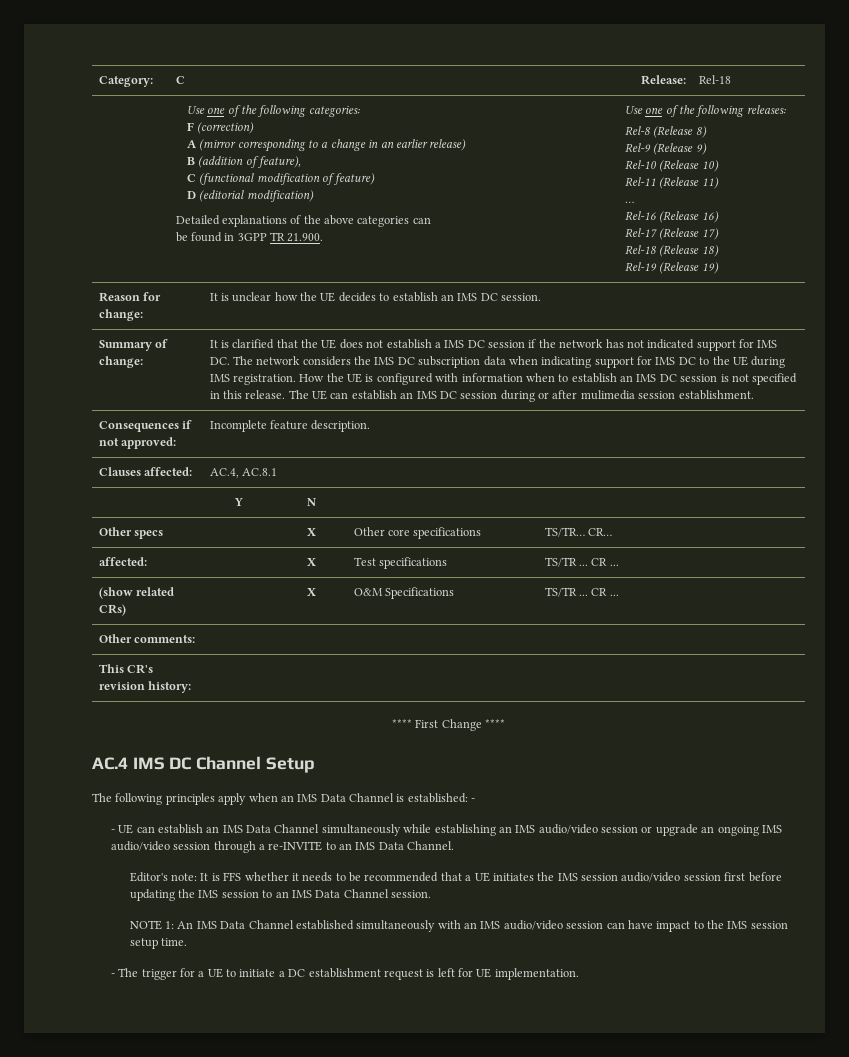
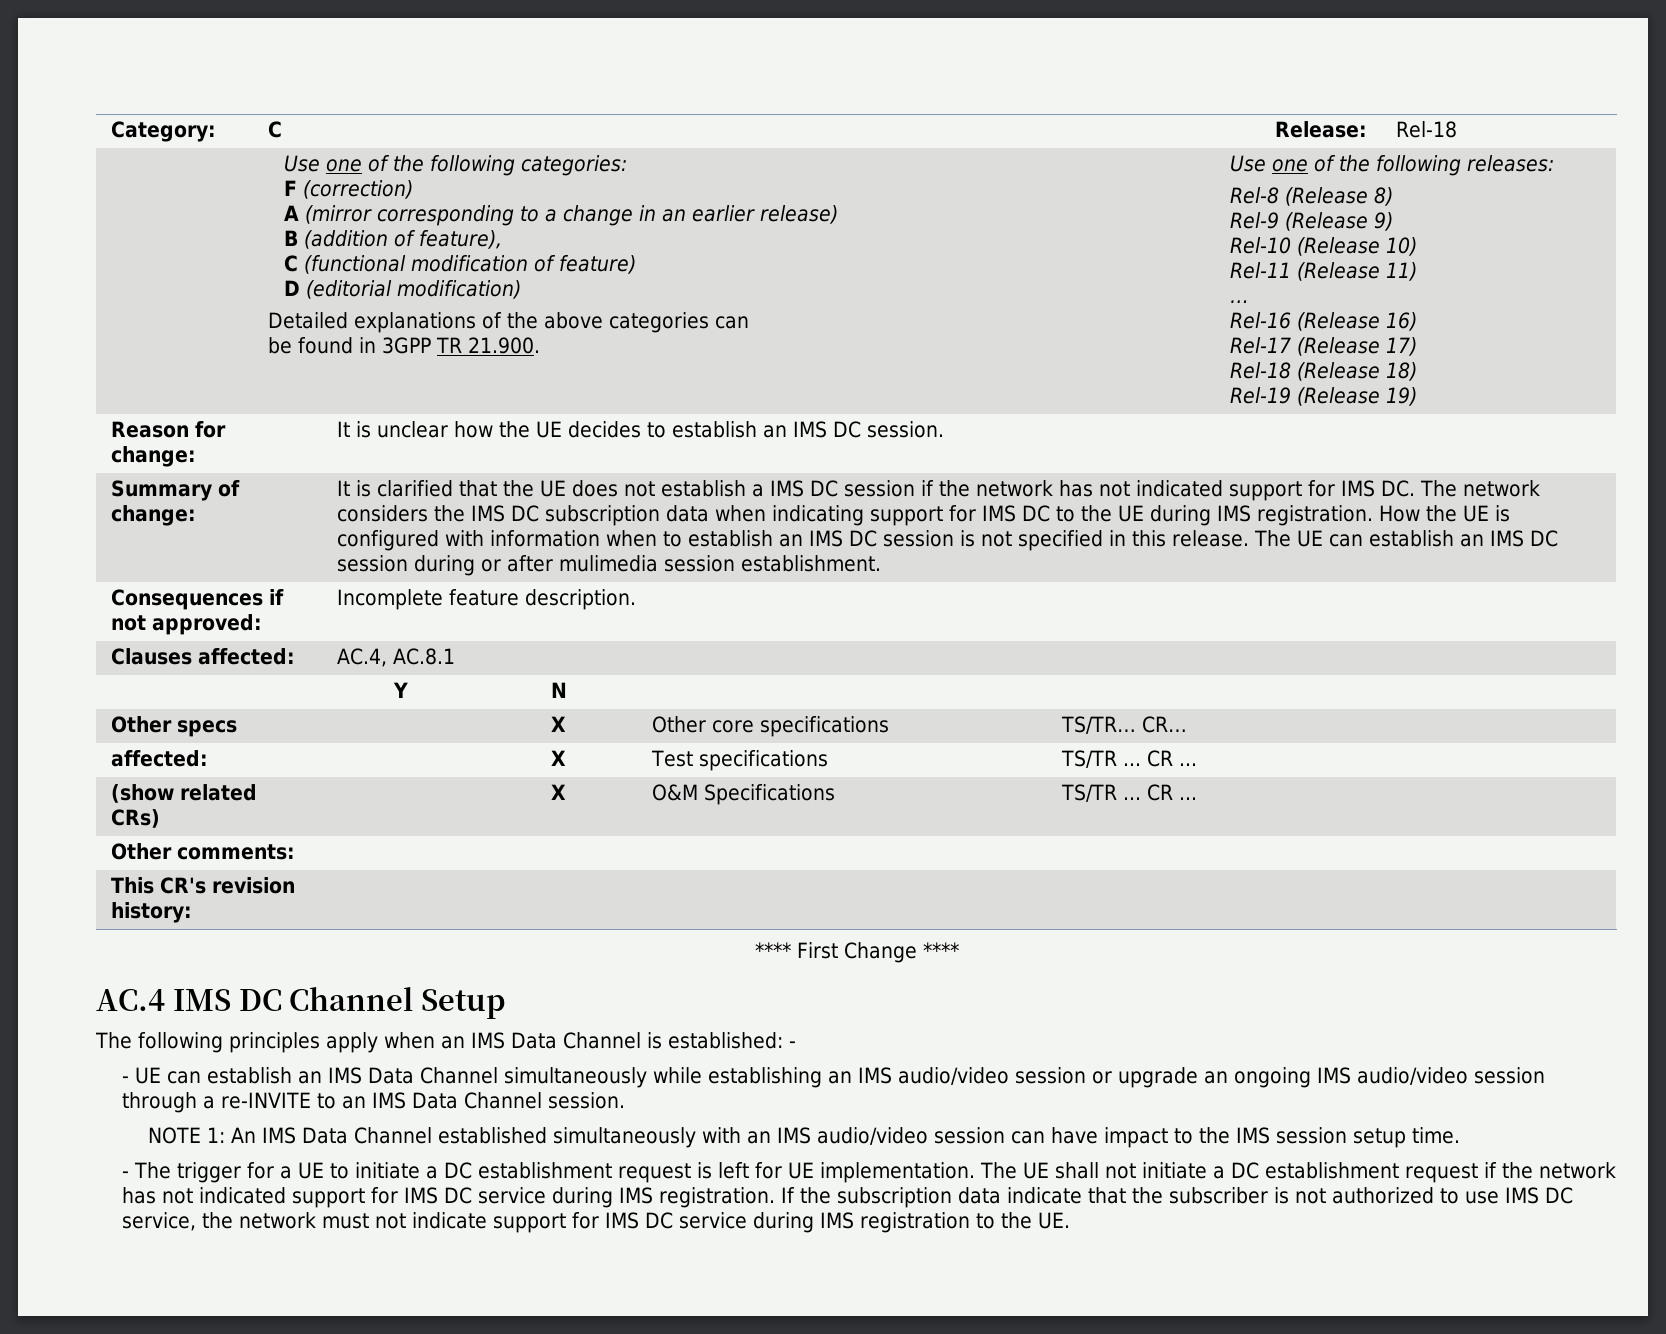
[407,841,455,850] [129,872,782,882] [129,889,341,901] Channel. // Editor's note: It is FFS whether it needs to be recommended that a UE initiates the IMS session audio/video session first before updating the IMS session to an IMS Data -> (459, 1100) none
(579, 974) none -> [980,1162,1617,1183] [122,1187,1574,1208] [122,1212,1071,1233] The UE shall not initiate a DC establishment request if the network has not indicated support for IMS DC service during IMS registration. If the subscription data indicate that the subscriber is not authorized to use IMS DC service, the network must not indicate support for IMS DC service during IMS registration to the UE.

